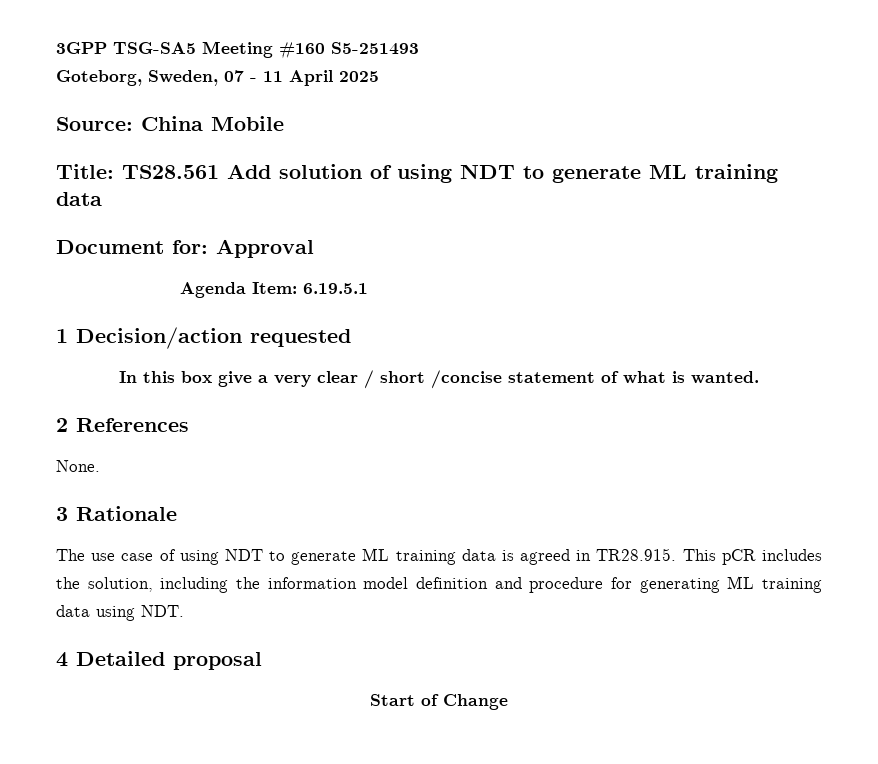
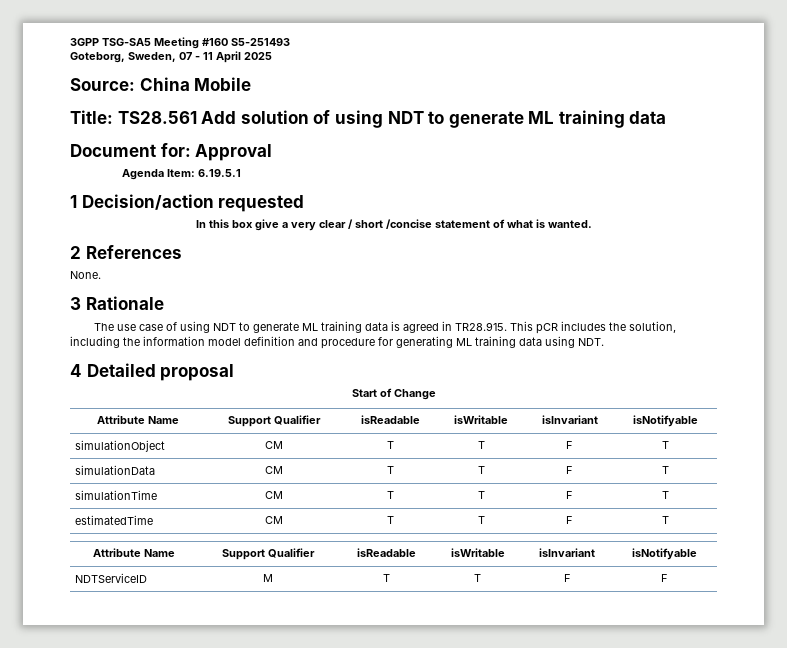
(508, 702) none -> [96,415,179,424] [228,415,321,427] [361,415,420,424] [454,415,508,424] [541,415,598,424] [633,415,698,427] [75,440,166,452] [265,441,283,449] [387,441,394,449] [477,441,485,449] [566,441,573,449] [662,441,669,449] [75,465,156,475] [265,466,283,474] [387,466,394,474] [477,466,485,474] [566,466,573,474] [662,466,669,474] [75,490,158,500] [265,491,283,499] [387,491,394,499] [477,491,485,499] [566,491,573,499] [662,491,669,499] [75,515,154,525] [265,516,283,524] [387,516,394,524] [477,516,485,524] [566,516,573,524] [662,516,669,524] [93,548,175,557] [222,548,315,560] [356,548,416,557] [450,548,505,557] [539,548,595,557] [632,548,697,560] [75,573,148,583] [263,574,273,582] [382,574,390,582] [474,574,481,582] [563,574,571,582] [661,574,668,582] // Attribute Name | Support Qualifier | isReadable | isWritable | isInvariant | isNotifyable // simulationObject | CM | T | T | F | T // simulationData | CM | T | T | F | T // simulationTime | CM | T | T | F | T // estimatedTime | CM | T | T | F | T // Attribute Name | Support Qualifier | isReadable | isWritable | isInvariant | isNotifyable // NDTServiceID | M | T | T | F | F

